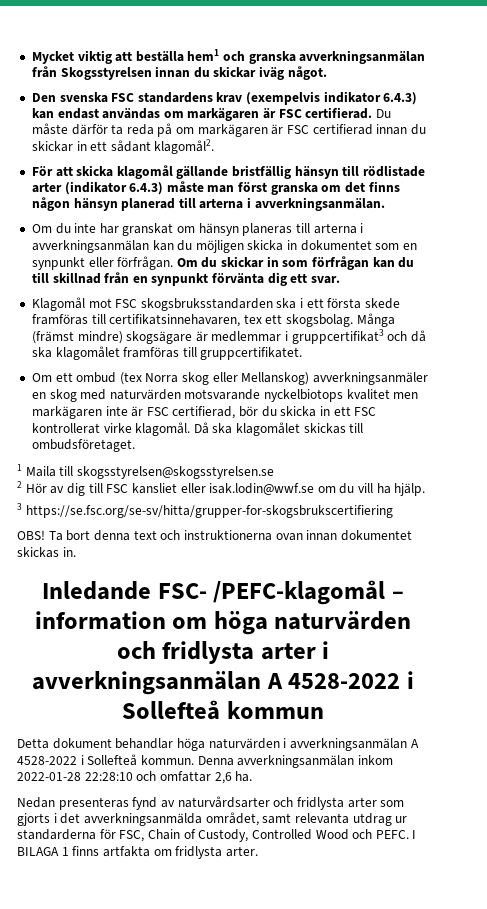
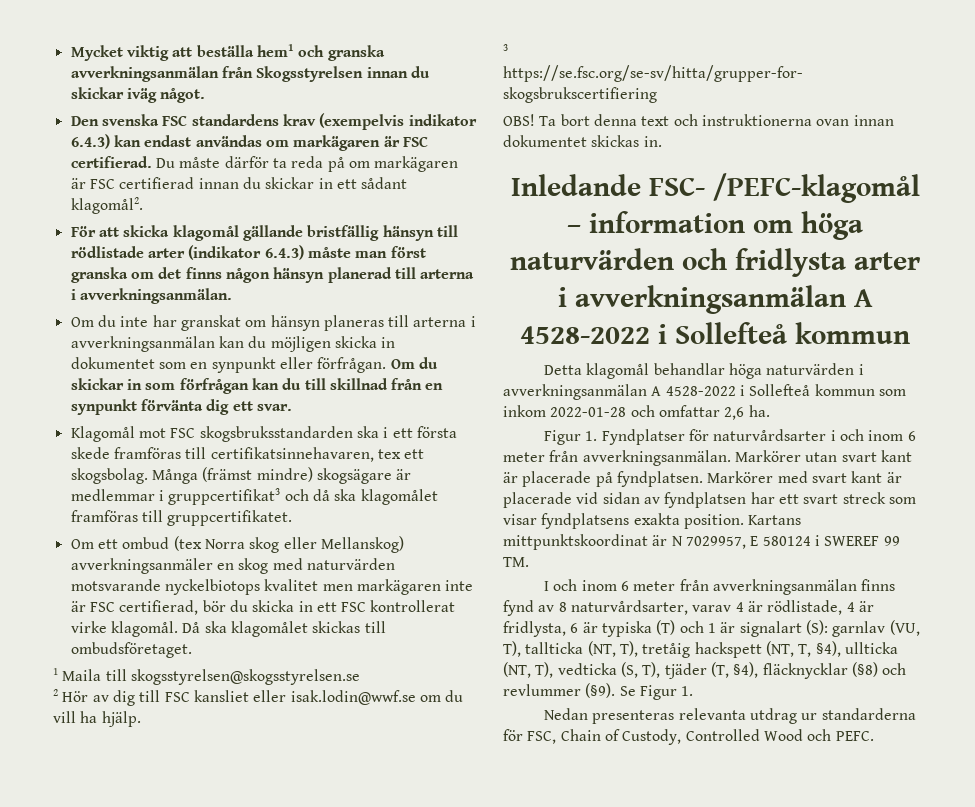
[52,738,112,749] dokument -> [586,363,650,379] klagomål
[140,755,355,768] kommun. Denna avverkningsanmälan -> [814,384,906,396] kommun som
[84,772,133,781] 22:28:10 -> (627, 412) none
[17,796,405,810] [17,812,292,826] Nedan presenteras fynd av naturvårdsarter och fridlysta arter som gjorts i det avverkningsanmälda området, samt -> [544,429,916,445] [503,450,912,466] [503,471,902,487] [503,492,916,508] [503,513,802,529] [503,534,900,550] [503,557,529,567] [544,579,896,595] [503,600,874,616] [503,620,920,637] [503,641,898,658] [503,662,907,679] [503,683,694,700] [544,708,675,724] Figur 1. Fyndplatser för naturvårdsarter i och inom 6 meter från avverkningsanmälan. Markörer utan svart kant är placerade på fyndplatsen. Markörer med svart kant är placerade vid sidan av fyndplatsen har ett svart streck som visar fyndplatsens exakta position. Kartans mittpunktskoordinat är N 7029957, E 580124 i SWEREF 99 TM. // I och inom 6 meter från avverkningsanmälan finns fynd av 8 naturvårdsarter, varav 4 är rödlistade, 4 är fridlysta, 6 är typiska (T) och 1 är signalart (S): garnlav (VU, T), tallticka (NT, T), tretåig hackspett (NT, T, §4), ullticka (NT, T), vedticka (S, T), tjäder (T, §4), fläcknycklar (§8) och revlummer (§9). Se Figur 1. // Nedan presenteras
[412,830,417,839] [17,846,258,859] I BILAGA 1 finns artfakta om fridlysta arter. -> (874, 736) none

